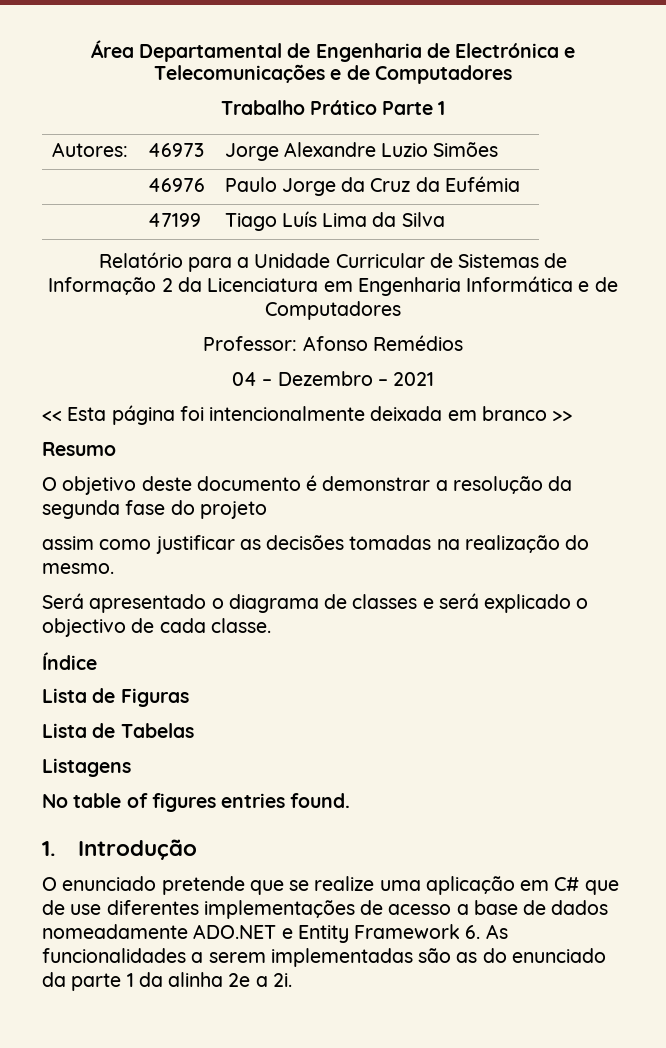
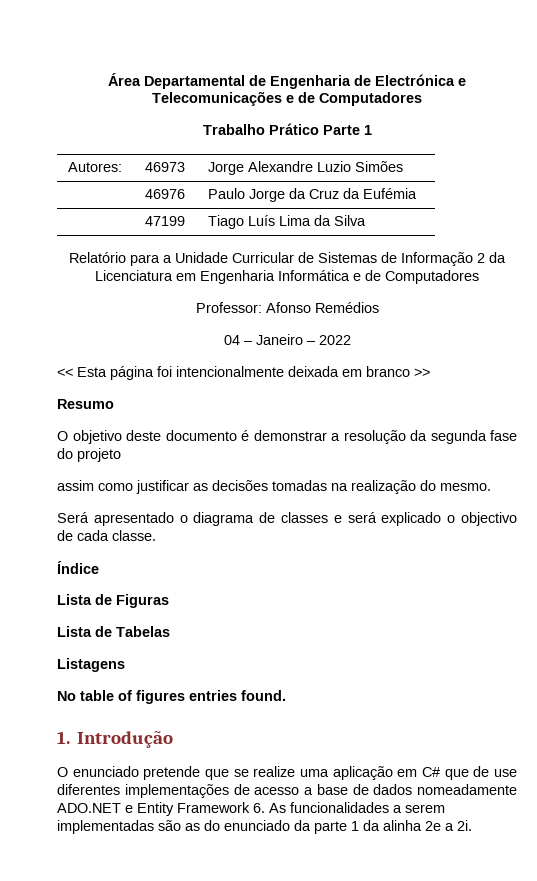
[277,371,435,386] Dezembro – 2021 -> [255,334,351,345] Janeiro – 2022

